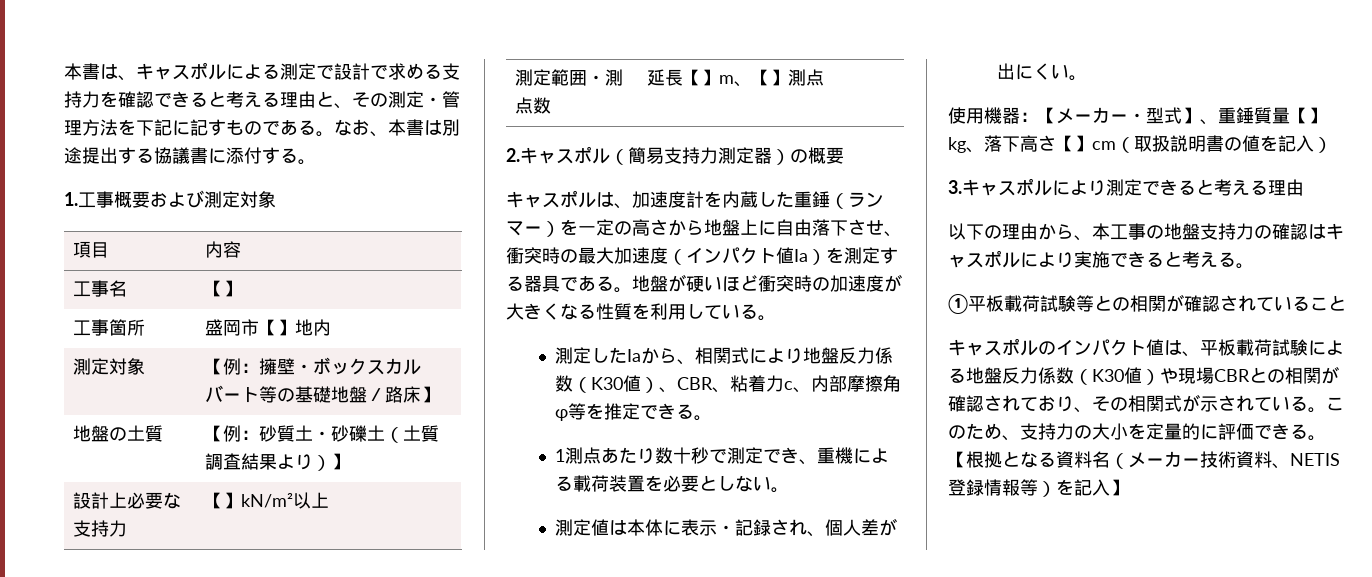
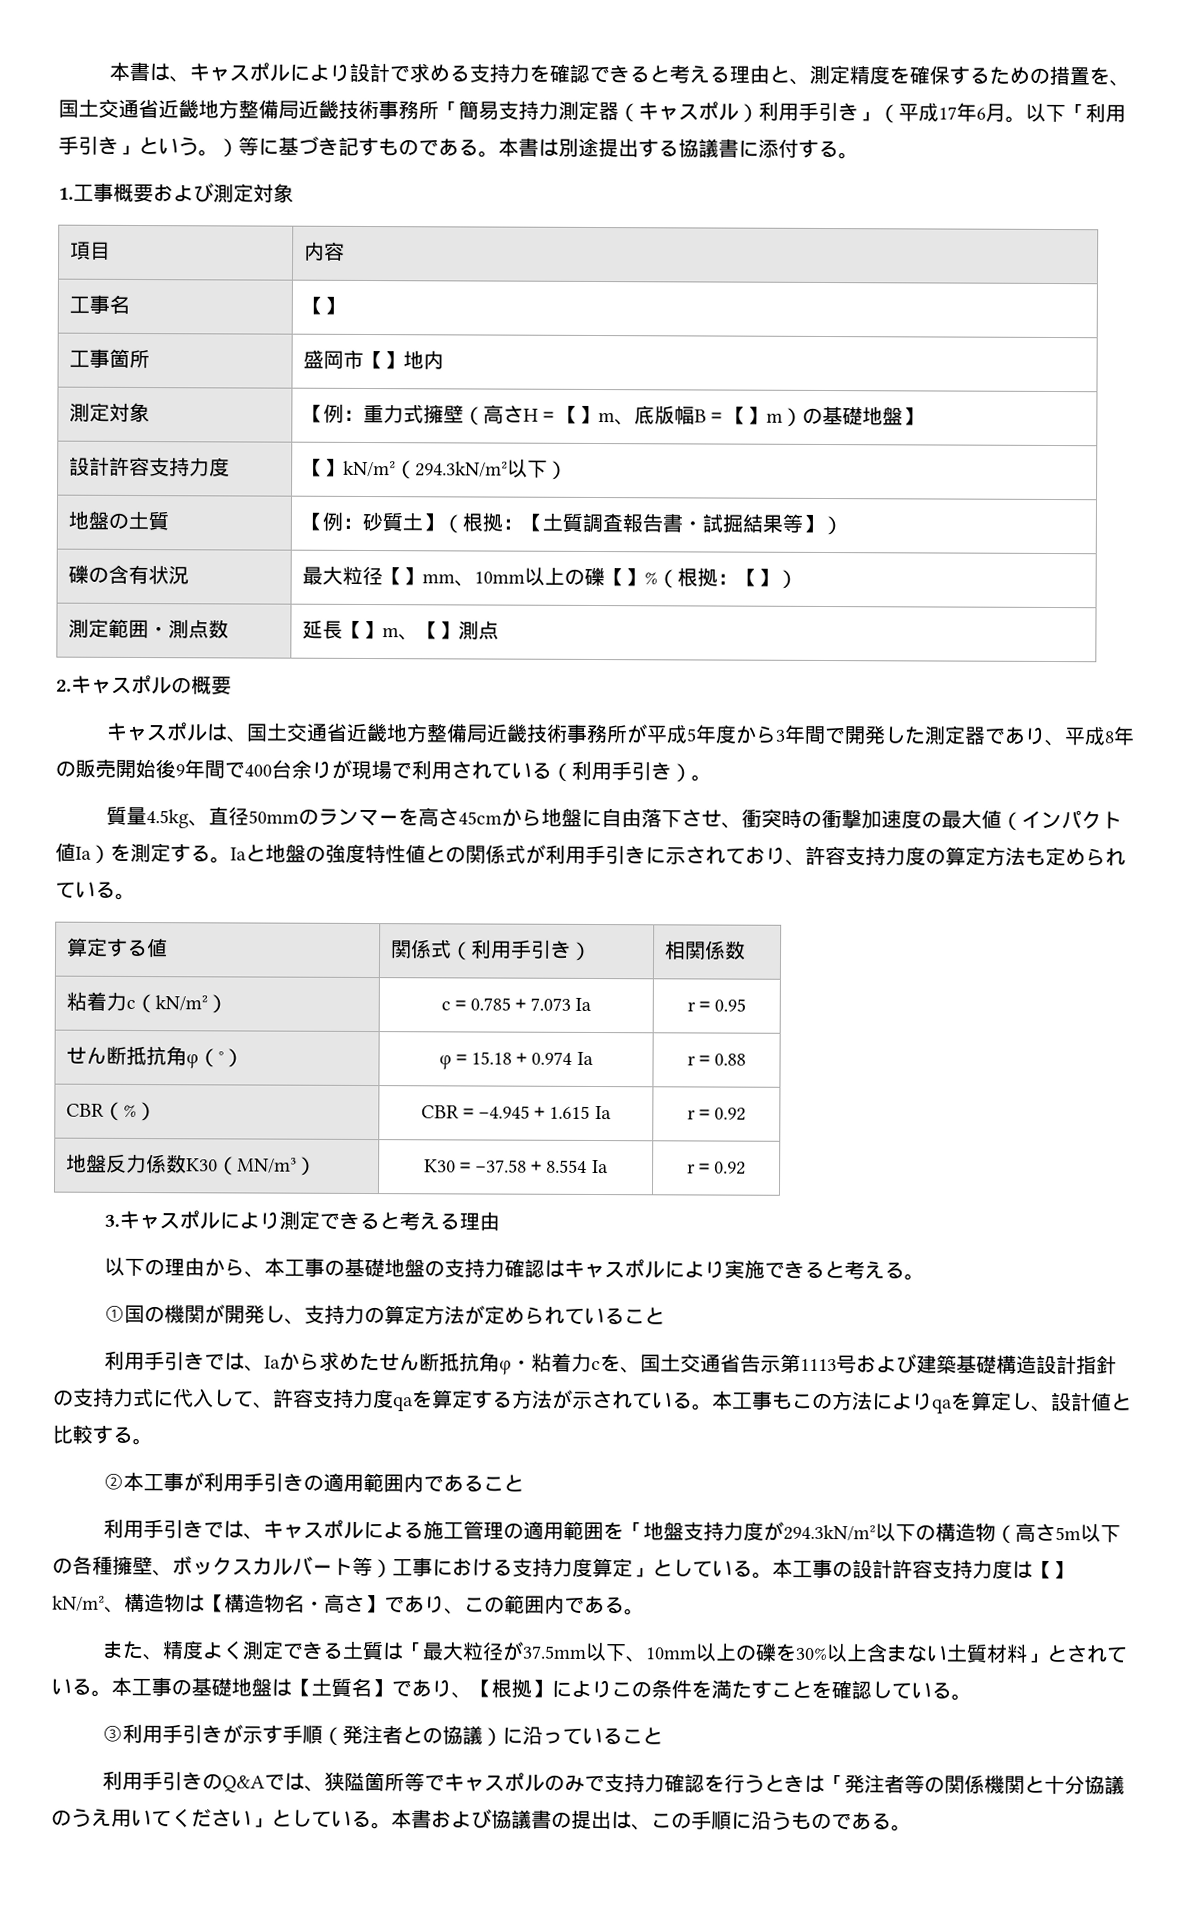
[262,63,334,80] る測定で -> [329,63,351,82] り
[352,91,460,108] [64,119,190,136] その測定・管理方法を下記に -> [809,64,1131,87] [58,98,1126,124] [58,135,339,158] 測定精度を確保するための措置を、国土交通省近畿地方整備局近畿技術事務所「簡易支持力測定器（キャスポル）利用手引き」（平成17年6月。以下「利用手引き」という。）等に基づき
[334,119,388,137] なお、 -> (499, 154) none
[259,357,422,375] [205,385,440,403] 擁壁・ボックスカルバート等の基礎地盤／路床】 -> [363,404,924,427] [69,456,231,477] [303,458,569,480] 重力式擁壁（高さH＝【】m、底版幅B＝【】m）の基礎地盤】 // 設計許容支持力度 | 【】kN/m²（294.3kN/m²以下）
[313,425,440,443] [205,453,350,471] [73,492,182,509] [73,520,128,537] [205,492,330,509] ・砂礫土（土質調査結果より）】 // 設計上必要な支持力 | 【】kN/m²以上 -> [422,512,844,536] [68,564,190,585] [302,565,799,589] 】（根拠：【土質調査報告書・試掘結果等】） // 礫の含有状況 | 最大粒径【】mm、10mm以上の礫【】%（根拠：【】）
[610,147,790,165] （簡易支持力測定器） -> (172, 686) none
[632,191,884,209] [506,219,668,237] 加速度計を内蔵した重錘（ランマー）を一定の高さ -> [246,722,1136,747] [55,758,712,783] [106,805,503,829] 国土交通省近畿地方整備局近畿技術事務所が平成5年度から3年間で開発した測定器であり、平成8年の販売開始後9年間で400台余りが現場で利用されている（利用手引き）。 // 質量4.5kg、直径50mmのランマーを高さ45cm
[740,219,758,235] 上 -> (583, 817) none
[578,247,668,264] 最大加速度 -> [821,808,1003,830] 衝撃加速度の最大値
[524,274,902,293] [506,303,776,321] [555,347,894,365] [555,375,902,393] [555,403,713,421] [555,447,890,465] [555,475,790,493] [555,518,898,537] [997,63,1088,81] [948,107,1326,125] [948,135,1332,153] 器具である。地盤が硬いほど衝突時の加速度が大きくなる性質を利用している。 // 測定したIaから、相関式により地盤反力係数（K30値）、CBR、粘着力c、内部摩擦角φ等を推定できる。 // 1測点あたり数十秒で測定でき、重機による載荷装置を必要としない。 // 測定値は本体に表示・記録され、個人差が出にくい。 // 使用機器：【メーカー・型式】、重錘質量【】kg、落下高さ【】cm（取扱説明書の値を記入） -> [210,843,1126,867] [55,881,136,900] [67,937,169,958] [390,939,593,961] [664,940,747,960] [66,991,229,1014] [440,997,593,1011] [687,998,746,1012] [66,1045,245,1069] [439,1051,594,1070] [687,1053,746,1066] [66,1101,158,1122] [421,1105,612,1120] [687,1107,746,1121] [66,1153,318,1176] [424,1159,609,1174] [687,1161,746,1175] 。Iaと地盤の強度特性値との関係式が利用手引きに示されており、許容支持力度の算定方法も定められている。 // 算定する値 | 関係式（利用手引き） | 相関係数 // 粘着力c（kN/m²） | c＝0.785＋7.073 Ia | r＝0.95 // せん断抵抗角φ（°） | φ＝15.18＋0.974 Ia | r＝0.88 // CBR（%） | CBR＝−4.945＋1.615 Ia | r＝0.92 // 地盤反力係数K30（MN/m³） | K30＝−37.58＋8.554 Ia | r＝0.92
[1164,223,1272,240] 地盤支持力の -> [344,1257,506,1278] 基礎地盤の支持力
[968,294,1346,312] [948,338,1344,357] [948,366,1339,385] [948,394,1344,413] [948,423,1326,441] [948,451,1340,469] [948,479,1128,497] 平板載荷試験等との相関が確認されていること // キャスポルのインパクト値は、平板載荷試験による地盤反力係数（K30値）や現場CBRとの相関が確認されており、その相関式が示されている。このため、支持力の大小を定量的に評価できる。【根拠となる資料名（メーカー技術資料、NETIS登録情報等）を記入】 -> [124,1304,666,1325] [104,1350,1118,1375] [53,1387,1132,1414] [52,1424,153,1446] [103,1471,525,1493] [103,1518,1122,1544] [52,1555,1073,1580] [52,1592,645,1616] [102,1640,1129,1664] [51,1676,972,1701] [102,1723,664,1747] [102,1770,1126,1795] [51,1808,912,1832] 国の機関が開発し、支持力の算定方法が定められていること // 利用手引きでは、Iaから求めたせん断抵抗角φ・粘着力cを、国土交通省告示第1113号および建築基礎構造設計指針の支持力式に代入して、許容支持力度qaを算定する方法が示されている。本工事もこの方法によりqaを算定し、設計値と比較する。 // ②本工事が利用手引きの適用範囲内であること // 利用手引きでは、キャスポルによる施工管理の適用範囲を「地盤支持力度が294.3kN/m²以下の構造物（高さ5m以下の各種擁壁、ボックスカルバート等）工事における支持力度算定」としている。本工事の設計許容支持力度は【】kN/m²、構造物は【構造物名・高さ】であり、この範囲内である。 // また、精度よく測定できる土質は「最大粒径が37.5mm以下、10mm以上の礫を30%以上含まない土質材料」とされている。本工事の基礎地盤は【土質名】であり、【根拠】によりこの条件を満たすことを確認している。 // ③利用手引きが示す手順（発注者との協議）に沿っていること // 利用手引きのQ&Aでは、狭隘箇所等でキャスポルのみで支持力確認を行うときは「発注者等の関係機関と十分協議のうえ用いてください」としている。本書および協議書の提出は、この手順に沿うものである。

